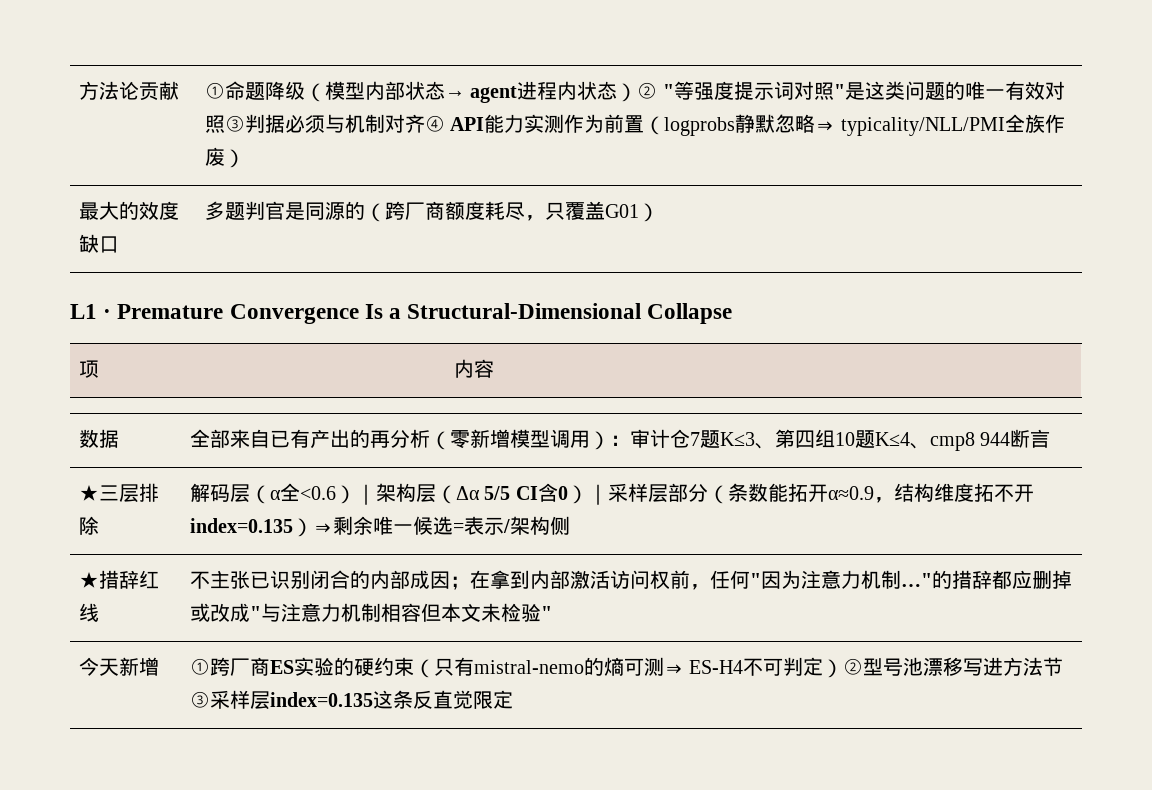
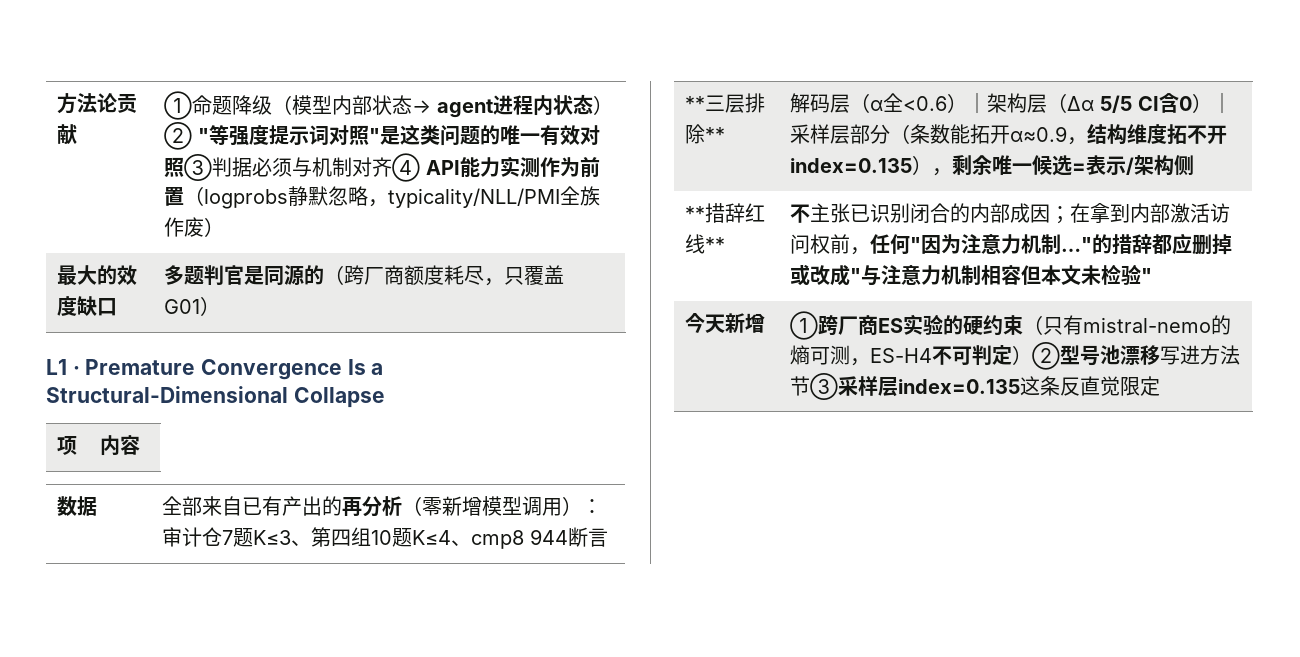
[815,121,836,131] ⇒ -> [368,199,389,207] ，
[79,485,100,501] ★ -> [685,96,706,111] **
(100, 525) none -> [705,127,726,142] **
[313,523,334,533] ⇒ -> [932,168,953,176] ，
[79,572,100,588] ★ -> [685,206,706,221] **
(100, 612) none -> [705,237,726,252] **
[664,664,685,674] ⇒ -> [850,358,871,366] ，

